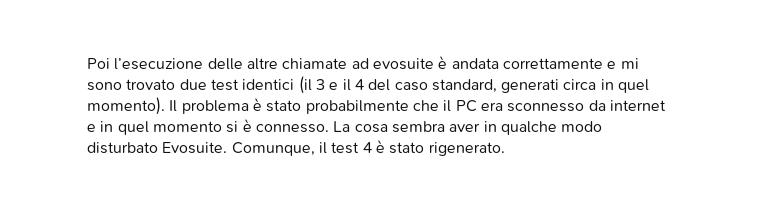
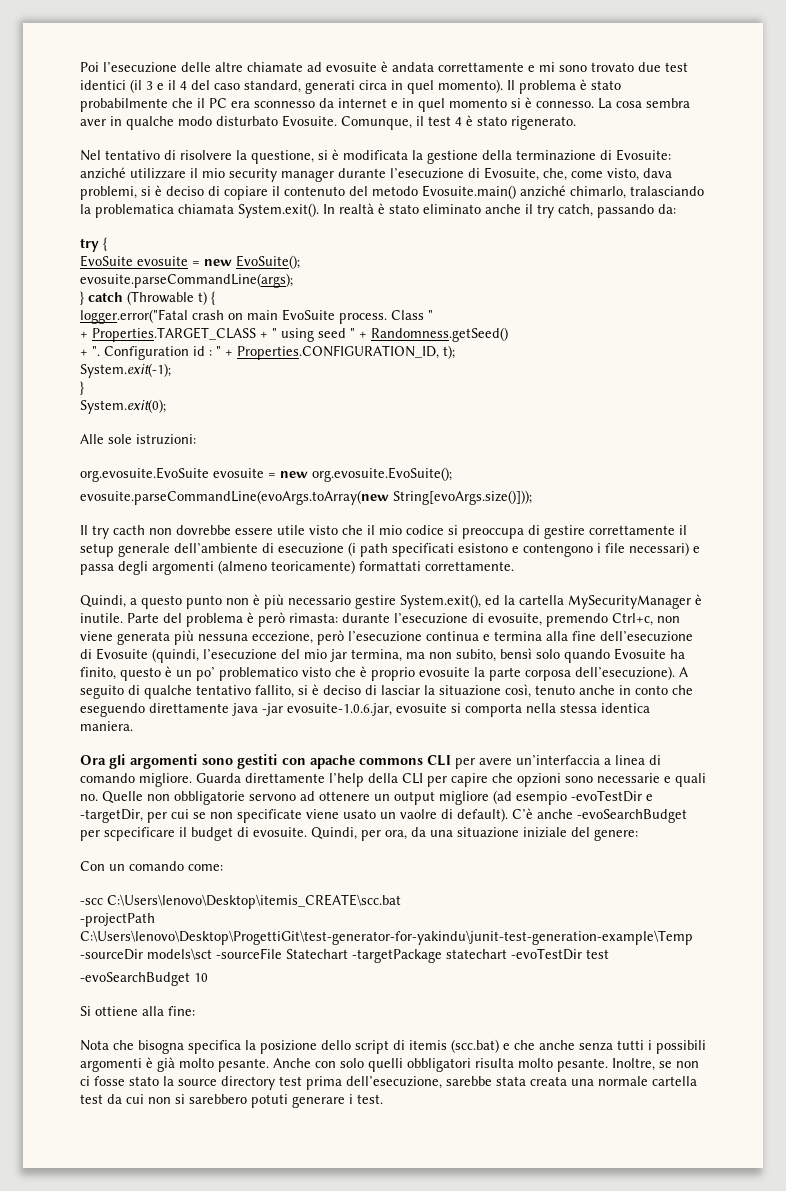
(505, 149) none -> [80,149,671,164] [80,167,672,182] [80,185,704,200] [80,203,676,218] [80,237,107,252] [80,255,300,269] [80,273,293,288] [80,291,215,305] [80,309,433,324] [80,327,508,342] [80,345,455,360] [80,363,171,378] [80,381,84,395] [80,399,166,414] [80,434,196,445] [80,467,452,482] [80,490,532,505] [80,525,687,539] [80,542,700,557] [80,560,514,575] [80,594,702,609] [80,612,680,627] [80,630,693,645] [80,648,685,663] [80,666,688,681] [80,684,693,699] [80,703,650,717] [80,721,133,731] [80,754,661,769] [80,773,706,787] [80,790,653,805] [80,808,687,823] [80,827,638,841] [80,861,223,871] [80,894,401,909] [80,913,155,927] [80,930,693,945] [80,948,609,963] [80,972,208,986] [80,1006,195,1016] [80,1039,706,1054] [80,1057,699,1072] [80,1076,697,1090] [80,1094,383,1108] // Nel tentativo di risolvere la questione, si è modificata la gestione della terminazione di Evosuite: anziché utilizzare il mio security manager durante l’esecuzione di Evosuite, che, come visto, dava problemi, si è deciso di copiare il contenuto del metodo Evosuite.main() anziché chimarlo, tralasciando la problematica chiamata System.exit(). In realtà è stato eliminato anche il try catch, passando da: // try { // EvoSuite evosuite = new EvoSuite(); // evosuite.parseCommandLine(args); // } catch (Throwable t) { // logger.error("Fatal crash on main EvoSuite process. Class " // + Properties.TARGET_CLASS + " using seed " + Randomness.getSeed() // + ". Configuration id : " + Properties.CONFIGURATION_ID, t); // System.exit(-1); // } // System.exit(0); // Alle sole istruzioni: // org.evosuite.EvoSuite evosuite = new org.evosuite.EvoSuite(); // evosuite.parseCommandLine(evoArgs.toArray(new String[evoArgs.size()])); // Il try cacth non dovrebbe essere utile visto che il mio codice si preoccupa di gestire correttamente il setup generale dell’ambiente di esecuzione (i path specificati esistono e contengono i file necessari) e passa degli argomenti (almeno teoricamente) formattati correttamente. // Quindi, a questo punto non è più necessario gestire System.exit(), ed la cartella MySecurityManager è inutile. Parte del problema è però rimasta: durante l’esecuzione di evosuite, premendo Ctrl+c, non viene generata più nessuna eccezione, però l’esecuzione continua e termina alla fine dell’esecuzione di Evosuite (quindi, l’esecuzione del mio jar termina, ma non subito, bensì solo quando Evosuite ha finito, questo è un po’ problematico visto che è proprio evosuite la parte corposa dell’esecuzione). A seguito di qualche tentativo fallito, si è deciso di lasciar la situazione così, tenuto anche in conto che eseguendo direttamente java -jar evosuite-1.0.6.jar, evosuite si comporta nella stessa identica maniera. // Ora gli argomenti sono gestiti con apache commons CLI per avere un’interfaccia a linea di comando migliore. Guarda direttamente l’help della CLI per capire che opzioni sono necessarie e quali no. Quelle non obbligatorie servono ad ottenere un output migliore (ad esempio -evoTestDir e -targetDir, per cui se non specificate viene usato un vaolre di default). C’è anche -evoSearchBudget per scpecificare il budget di evosuite. Quindi, per ora, da una situazione iniziale del genere: // Con un comando come: // -scc C:\Users\lenovo\Desktop\itemis_CREATE\scc.bat // -projectPath C:\Users\lenovo\Desktop\ProgettiGit\test-generator-for-yakindu\junit-test-generation-example\Temp -sourceDir models\sct -sourceFile Statechart -targetPackage statechart -evoTestDir test // -evoSearchBudget 10 // Si ottiene alla fine: // Nota che bisogna specifica la posizione dello script di itemis (scc.bat) e che anche senza tutti i possibili argomenti è già molto pesante. Anche con solo quelli obbligatori risulta molto pesante. Inoltre, se non ci fosse stato la source directory test prima dell’esecuzione, sarebbe stata creata una normale cartella test da cui non si sarebbero potuti generare i test.

